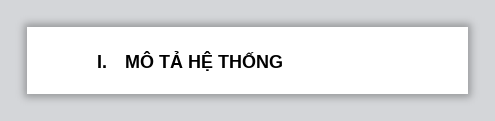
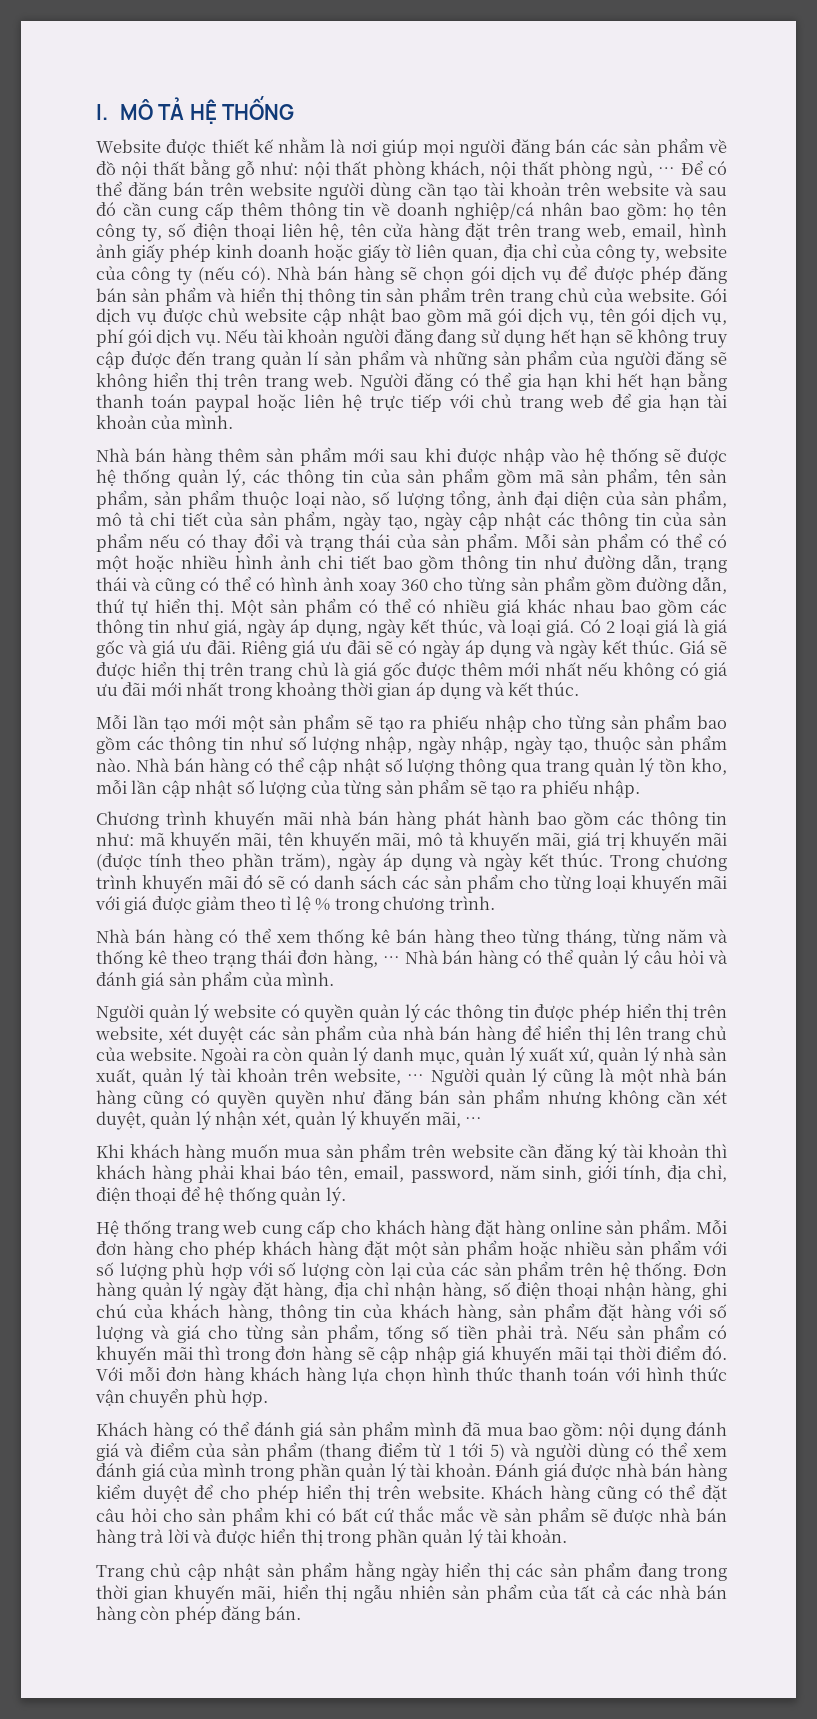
(283, 60) none -> [96,137,727,157] [96,159,727,179] [96,181,727,200] [96,202,727,220] [96,223,728,242] [96,244,727,263] [96,265,727,285] [96,287,728,306] [96,308,727,326] [96,329,728,348] [96,350,728,369] [96,371,728,391] [96,393,728,413] [96,415,233,429] [96,447,728,466] [96,468,727,488] [96,490,727,509] [96,511,727,531] [96,533,727,553] [96,555,728,573] [96,576,727,596] [96,598,727,617] [96,619,729,638] [96,640,727,659] [96,661,728,680] [96,682,580,700] [96,714,727,733] [96,735,727,755] [96,757,727,777] [96,779,641,798] [96,811,728,830] [96,832,727,851] [96,853,728,872] [96,874,727,894] [95,896,495,914] [96,928,728,947] [96,949,729,969] [96,971,335,990] [96,1003,728,1023] [95,1025,728,1045] [96,1047,727,1066] [96,1068,728,1087] [96,1089,727,1109] [96,1111,483,1130] [96,1143,727,1163] [96,1165,728,1183] [96,1186,346,1206] [96,1219,727,1238] [96,1240,728,1259] [96,1261,727,1280] [96,1282,728,1301] [96,1303,727,1322] [96,1324,727,1343] [96,1345,728,1365] [96,1367,727,1385] [95,1388,269,1408] [96,1421,727,1440] [96,1442,728,1461] [96,1463,727,1482] [96,1484,727,1504] [96,1506,727,1526] [96,1528,568,1548] [96,1561,728,1582] [96,1584,727,1604] [96,1606,301,1624] // Website được thiết kế nhằm là nơi giúp mọi người đăng bán các sản phẩm về đồ nội thất bằng gỗ như: nội thất phòng khách, nội thất phòng ngủ, … Để có thể đăng bán trên website người dùng cần tạo tài khoản trên website và sau đó cần cung cấp thêm thông tin về doanh nghiệp/cá nhân bao gồm: họ tên công ty, số điện thoại liên hệ, tên cửa hàng đặt trên trang web, email, hình ảnh giấy phép kinh doanh hoặc giấy tờ liên quan, địa chỉ của công ty, website của công ty (nếu có). Nhà bán hàng sẽ chọn gói dịch vụ để được phép đăng bán sản phẩm và hiển thị thông tin sản phẩm trên trang chủ của website. Gói dịch vụ được chủ website cập nhật bao gồm mã gói dịch vụ, tên gói dịch vụ, phí gói dịch vụ. Nếu tài khoản người đăng đang sử dụng hết hạn sẽ không truy cập được đến trang quản lí sản phẩm và những sản phẩm của người đăng sẽ không hiển thị trên trang web. Người đăng có thể gia hạn khi hết hạn bằng thanh toán paypal hoặc liên hệ trực tiếp với chủ trang web để gia hạn tài khoản của mình. // Nhà bán hàng thêm sản phẩm mới sau khi được nhập vào hệ thống sẽ được hệ thống quản lý, các thông tin của sản phẩm gồm mã sản phẩm, tên sản phẩm, sản phẩm thuộc loại nào, số lượng tổng, ảnh đại diện của sản phẩm, mô tả chi tiết của sản phẩm, ngày tạo, ngày cập nhật các thông tin của sản phẩm nếu có thay đổi và trạng thái của sản phẩm. Mỗi sản phẩm có thể có một hoặc nhiều hình ảnh chi tiết bao gồm thông tin như đường dẫn, trạng thái và cũng có thể có hình ảnh xoay 360 cho từng sản phẩm gồm đường dẫn, thứ tự hiển thị. Một sản phẩm có thể có nhiều giá khác nhau bao gồm các thông tin như giá, ngày áp dụng, ngày kết thúc, và loại giá. Có 2 loại giá là giá gốc và giá ưu đãi. Riêng giá ưu đãi sẽ có ngày áp dụng và ngày kết thúc. Giá sẽ được hiển thị trên trang chủ là giá gốc được thêm mới nhất nếu không có giá ưu đãi mới nhất trong khoảng thời gian áp dụng và kết thúc. // Mỗi lần tạo mới một sản phẩm sẽ tạo ra phiếu nhập cho từng sản phẩm bao gồm các thông tin như số lượng nhập, ngày nhập, ngày tạo, thuộc sản phẩm nào. Nhà bán hàng có thể cập nhật số lượng thông qua trang quản lý tồn kho, mỗi lần cập nhật số lượng của từng sản phẩm sẽ tạo ra phiếu nhập. // Chương trình khuyến mãi nhà bán hàng phát hành bao gồm các thông tin như: mã khuyến mãi, tên khuyến mãi, mô tả khuyến mãi, giá trị khuyến mãi (được tính theo phần trăm), ngày áp dụng và ngày kết thúc. Trong chương trình khuyến mãi đó sẽ có danh sách các sản phẩm cho từng loại khuyến mãi với giá được giảm theo tỉ lệ % trong chương trình. // Nhà bán hàng có thể xem thống kê bán hàng theo từng tháng, từng năm và thống kê theo trạng thái đơn hàng, … Nhà bán hàng có thể quản lý câu hỏi và đánh giá sản phẩm của mình. // Người quản lý website có quyền quản lý các thông tin được phép hiển thị trên website, xét duyệt các sản phẩm của nhà bán hàng để hiển thị lên trang chủ của website. Ngoài ra còn quản lý danh mục, quản lý xuất xứ, quản lý nhà sản xuất, quản lý tài khoản trên website, … Người quản lý cũng là một nhà bán hàng cũng có quyền quyền như đăng bán sản phẩm nhưng không cần xét duyệt, quản lý nhận xét, quản lý khuyến mãi, … // Khi khách hàng muốn mua sản phẩm trên website cần đăng ký tài khoản thì khách hàng phải khai báo tên, email, password, năm sinh, giới tính, địa chỉ, điện thoại để hệ thống quản lý. // Hệ thống trang web cung cấp cho khách hàng đặt hàng online sản phẩm. Mỗi đơn hàng cho phép khách hàng đặt một sản phẩm hoặc nhiều sản phẩm với số lượng phù hợp với số lượng còn lại của các sản phẩm trên hệ thống. Đơn hàng quản lý ngày đặt hàng, địa chỉ nhận hàng, số điện thoại nhận hàng, ghi chú của khách hàng, thông tin của khách hàng, sản phẩm đặt hàng với số lượng và giá cho từng sản phẩm, tống số tiền phải trả. Nếu sản phẩm có khuyến mãi thì trong đơn hàng sẽ cập nhập giá khuyến mãi tại thời điểm đó. Với mỗi đơn hàng khách hàng lựa chọn hình thức thanh toán với hình thức vận chuyển phù hợp. // Khách hàng có thể đánh giá sản phẩm mình đã mua bao gồm: nội dụng đánh giá và điểm của sản phẩm (thang điểm từ 1 tới 5) và người dùng có thể xem đánh giá của mình trong phần quản lý tài khoản. Đánh giá được nhà bán hàng kiểm duyệt để cho phép hiển thị trên website. Khách hàng cũng có thể đặt câu hỏi cho sản phẩm khi có bất cứ thắc mắc về sản phẩm sẽ được nhà bán hàng trả lời và được hiển thị trong phần quản lý tài khoản. // Trang chủ cập nhật sản phẩm hằng ngày hiển thị các sản phẩm đang trong thời gian khuyến mãi, hiển thị ngẫu nhiên sản phẩm của tất cả các nhà bán hàng còn phép đăng bán.

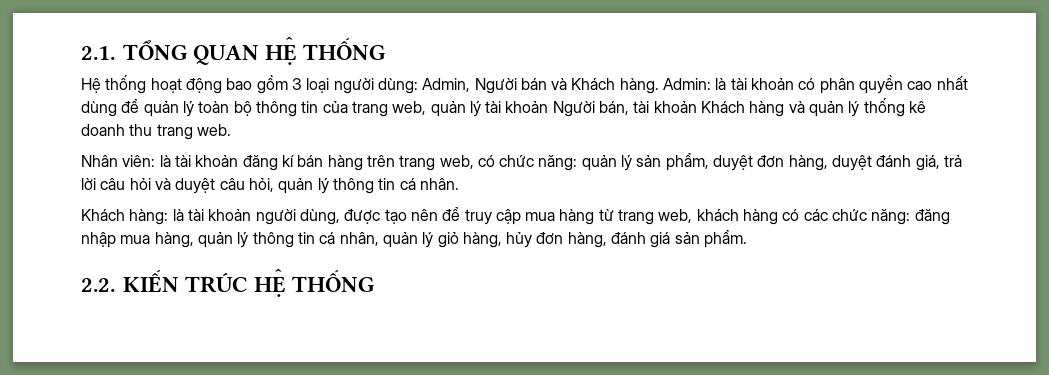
[96,97,185,120] I. MÔ TẢ -> [81,40,260,65] 2.1. TỔNG QUAN
[96,137,727,157] [96,159,727,179] [96,181,727,200] [96,202,727,220] [96,223,728,242] [96,244,727,263] [96,265,727,285] [96,287,728,306] [96,308,727,326] [96,329,728,348] [96,350,728,369] [96,371,728,391] [96,393,728,413] [96,415,233,429] [96,447,728,466] [96,468,727,488] [96,490,727,509] [96,511,727,531] [96,533,727,553] [96,555,728,573] [96,576,727,596] [96,598,727,617] [96,619,729,638] [96,640,727,659] [96,661,728,680] [96,682,580,700] [96,714,727,733] [96,735,727,755] [96,757,727,777] [96,779,641,798] [96,811,728,830] [96,832,727,851] [96,853,728,872] [96,874,727,894] [95,896,495,914] [96,928,728,947] [96,949,729,969] [96,971,335,990] [96,1003,728,1023] [95,1025,728,1045] [96,1047,727,1066] [96,1068,728,1087] [96,1089,727,1109] [96,1111,483,1130] [96,1143,727,1163] [96,1165,728,1183] [96,1186,346,1206] [96,1219,727,1238] [96,1240,728,1259] [96,1261,727,1280] [96,1282,728,1301] [96,1303,727,1322] [96,1324,727,1343] [96,1345,728,1365] [96,1367,727,1385] [95,1388,269,1408] [96,1421,727,1440] [96,1442,728,1461] [96,1463,727,1482] [96,1484,727,1504] [96,1506,727,1526] [96,1528,568,1548] [96,1561,728,1582] [96,1584,727,1604] [96,1606,301,1624] Website được thiết kế nhằm là nơi giúp mọi người đăng bán các sản phẩm về đồ nội thất bằng gỗ như: nội thất phòng khách, nội thất phòng ngủ, … Để có thể đăng bán trên website người dùng cần tạo tài khoản trên website và sau đó cần cung cấp thêm thông tin về doanh nghiệp/cá nhân bao gồm: họ tên công ty, số điện thoại liên hệ, tên cửa hàng đặt trên trang web, email, hình ảnh giấy phép kinh doanh hoặc giấy tờ liên quan, địa chỉ của công ty, website của công ty (nếu có). Nhà bán hàng sẽ chọn gói dịch vụ để được phép đăng bán sản phẩm và hiển thị thông tin sản phẩm trên trang chủ của website. Gói dịch vụ được chủ website cập nhật bao gồm mã gói dịch vụ, tên gói dịch vụ, phí gói dịch vụ. Nếu tài khoản người đăng đang sử dụng hết hạn sẽ không truy cập được đến trang quản lí sản phẩm và những sản phẩm của người đăng sẽ không hiển thị trên trang web. Người đăng có thể gia hạn khi hết hạn bằng thanh toán paypal hoặc liên hệ trực tiếp với chủ trang web để gia hạn tài khoản của mình. // Nhà bán hàng thêm sản phẩm mới sau khi được nhập vào hệ thống sẽ được hệ thống quản lý, các thông tin của sản phẩm gồm mã sản phẩm, tên sản phẩm, sản phẩm thuộc loại nào, số lượng tổng, ảnh đại diện của sản phẩm, mô tả chi tiết của sản phẩm, ngày tạo, ngày cập nhật các thông tin của sản phẩm nếu có thay đổi và trạng thái của sản phẩm. Mỗi sản phẩm có thể có một hoặc nhiều hình ảnh chi tiết bao gồm thông tin như đường dẫn, trạng thái và cũng có thể có hình ảnh xoay 360 cho từng sản phẩm gồm đường dẫn, thứ tự hiển thị. Một sản phẩm có thể có nhiều giá khác nhau bao gồm các thông tin như giá, ngày áp dụng, ngày kết thúc, và loại giá. Có 2 loại giá là giá gốc và giá ưu đãi. Riêng giá ưu đãi sẽ có ngày áp dụng và ngày kết thúc. Giá sẽ được hiển thị trên trang chủ là giá gốc được thêm mới nhất nếu không có giá ưu đãi mới nhất trong khoảng thời gian áp dụng và kết thúc. // Mỗi lần tạo mới một sản phẩm sẽ tạo ra phiếu nhập cho từng sản phẩm bao gồm các thông tin như số lượng nhập, ngày nhập, ngày tạo, thuộc sản phẩm nào. Nhà bán hàng có thể cập nhật số lượng thông qua trang quản lý tồn kho, mỗi lần cập nhật số lượng của từng sản phẩm sẽ tạo ra phiếu nhập. // Chương trình khuyến mãi nhà bán hàng phát hành bao gồm các thông tin như: mã khuyến mãi, tên khuyến mãi, mô tả khuyến mãi, giá trị khuyến mãi (được tính theo phần trăm), ngày áp dụng và ngày kết thúc. Trong chương trình khuyến mãi đó sẽ có danh sách các sản phẩm cho từng loại khuyến mãi với giá được giảm theo tỉ lệ % trong chương trình. // Nhà bán hàng có thể xem thống kê bán hàng theo từng tháng, từng năm và thống kê theo trạng thái đơn hàng, … Nhà bán hàng có thể quản lý câu hỏi và đánh giá sản phẩm của mình. // Người quản lý website có quyền quản lý các thông tin được phép hiển thị trên website, xét duyệt các sản phẩm của nhà bán hàng để hiển thị lên trang chủ của website. Ngoài ra còn quản lý danh mục, quản lý xuất xứ, quản lý nhà sản xuất, quản lý tài khoản trên website, … Người quản lý cũng là một nhà bán hàng cũng có quyền quyền như đăng bán sản phẩm nhưng không cần xét duyệt, quản lý nhận xét, quản lý khuyến mãi, … // Khi khách hàng muốn mua sản phẩm trên website cần đăng ký tài khoản thì khách hàng phải khai báo tên, email, password, năm sinh, giới tính, địa chỉ, điện thoại để hệ thống quản lý. // Hệ thống trang web cung cấp cho khách hàng đặt hàng online sản phẩm. Mỗi đơn hàng cho phép khách hàng đặt một sản phẩm hoặc nhiều sản phẩm với số lượng phù hợp với số lượng còn lại của các sản phẩm trên hệ thống. Đơn hàng quản lý ngày đặt hàng, địa chỉ nhận hàng, số điện thoại nhận hàng, ghi chú của khách hàng, thông tin của khách hàng, sản phẩm đặt hàng với số lượng và giá cho từng sản phẩm, tống số tiền phải trả. Nếu sản phẩm có khuyến mãi thì trong đơn hàng sẽ cập nhập giá khuyến mãi tại thời điểm đó. Với mỗi đơn hàng khách hàng lựa chọn hình thức thanh toán với hình thức vận chuyển phù hợp. // Khách hàng có thể đánh giá sản phẩm mình đã mua bao gồm: nội dụng đánh giá và điểm của sản phẩm (thang điểm từ 1 tới 5) và người dùng có thể xem đánh giá của mình trong phần quản lý tài khoản. Đánh giá được nhà bán hàng kiểm duyệt để cho phép hiển thị trên website. Khách hàng cũng có thể đặt câu hỏi cho sản phẩm khi có bất cứ thắc mắc về sản phẩm sẽ được nhà bán hàng trả lời và được hiển thị trong phần quản lý tài khoản. // Trang chủ cập nhật sản phẩm hằng ngày hiển thị các sản phẩm đang trong thời gian khuyến mãi, hiển thị ngẫu nhiên sản phẩm của tất cả các nhà bán hàng còn phép đăng bán. -> [81,75,968,94] [81,98,927,117] [81,124,231,140] [81,153,963,171] [81,178,459,194] [81,207,950,225] [81,230,748,248] [81,268,375,297] Hệ thống hoạt động bao gồm 3 loại người dùng: Admin, Người bán và Khách hàng. Admin: là tài khoản có phân quyền cao nhất dùng để quản lý toàn bộ thông tin của trang web, quản lý tài khoản Người bán, tài khoản Khách hàng và quản lý thống kê doanh thu trang web. // Nhân viên: là tài khoản đăng kí bán hàng trên trang web, có chức năng: quản lý sản phẩm, duyệt đơn hàng, duyệt đánh giá, trả lời câu hỏi và duyệt câu hỏi, quản lý thông tin cá nhân. // Khách hàng: là tài khoản người dùng, được tạo nên để truy cập mua hàng từ trang web, khách hàng có các chức năng: đăng nhập mua hàng, quản lý thông tin cá nhân, quản lý giỏ hàng, hủy đơn hàng, đánh giá sản phẩm. // 2.2. KIẾN TRÚC HỆ THỐNG

